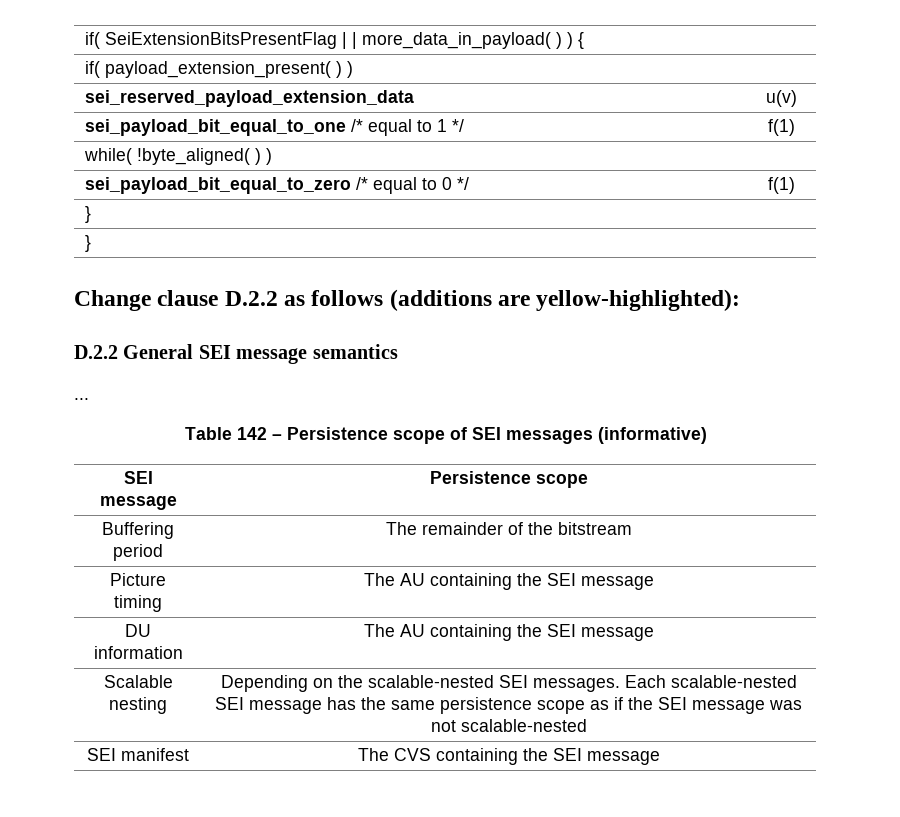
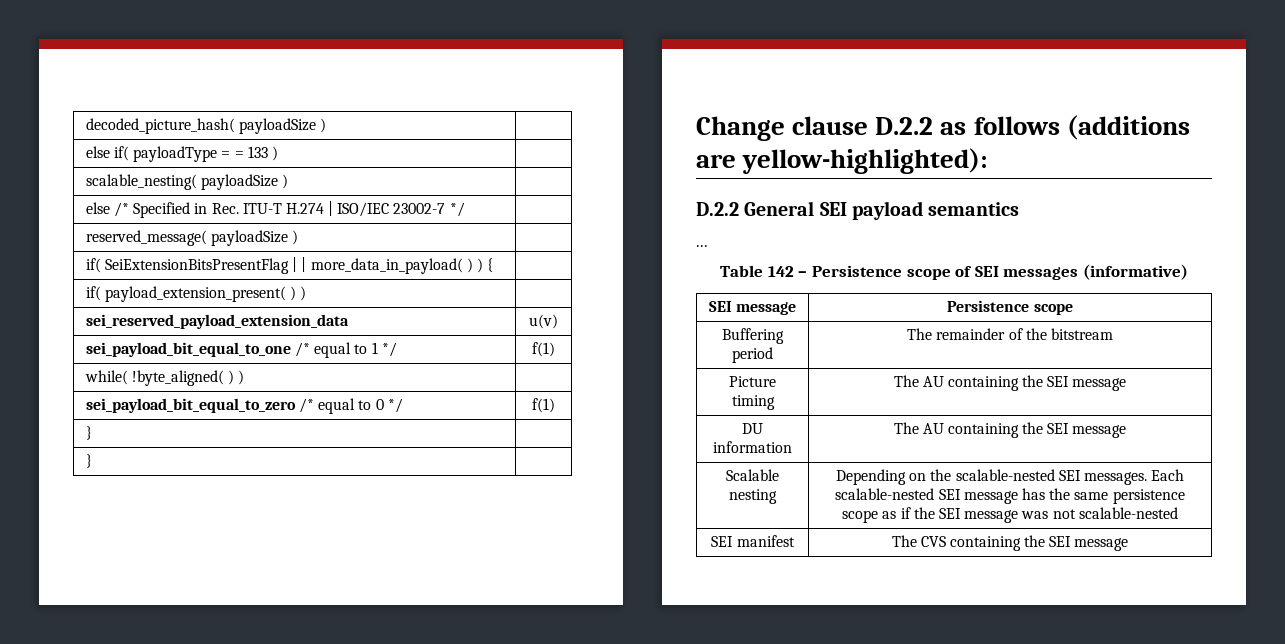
(85, 40) none -> [85,118,327,134] [85,146,278,162] [85,174,289,190] [85,201,465,218] [85,230,299,246] decoded_picture_hash( payloadSize ) | // else if( payloadType = = 133 ) | // scalable_nesting( payloadSize ) | // else /* Specified in Rec. ITU-T H.274 | ISO/IEC 23002-7 */ | // reserved_message( payloadSize ) | //
[236,348,308,364] message -> [851,201,923,220] payload

